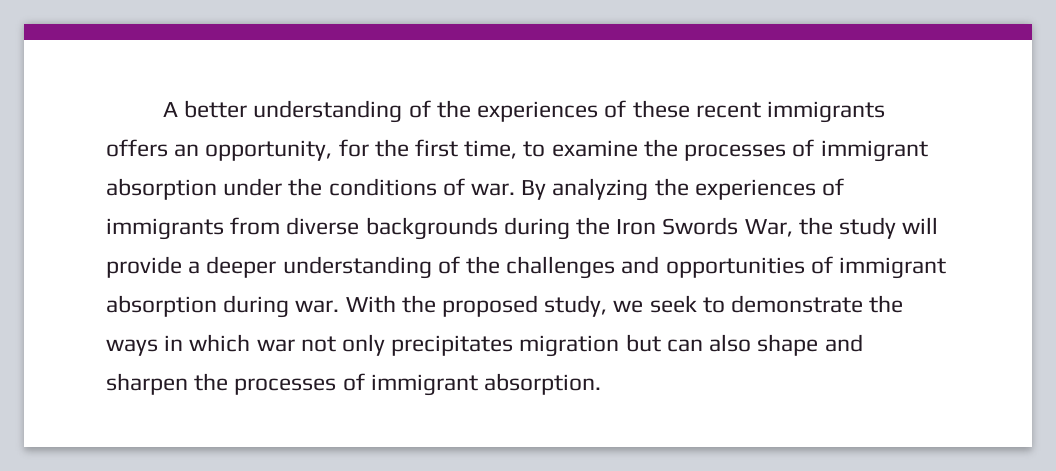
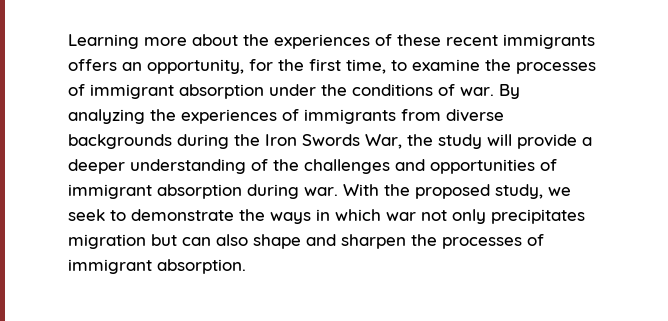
[163,100,431,123] A better understanding of -> [68,34,238,49] Learning more about

